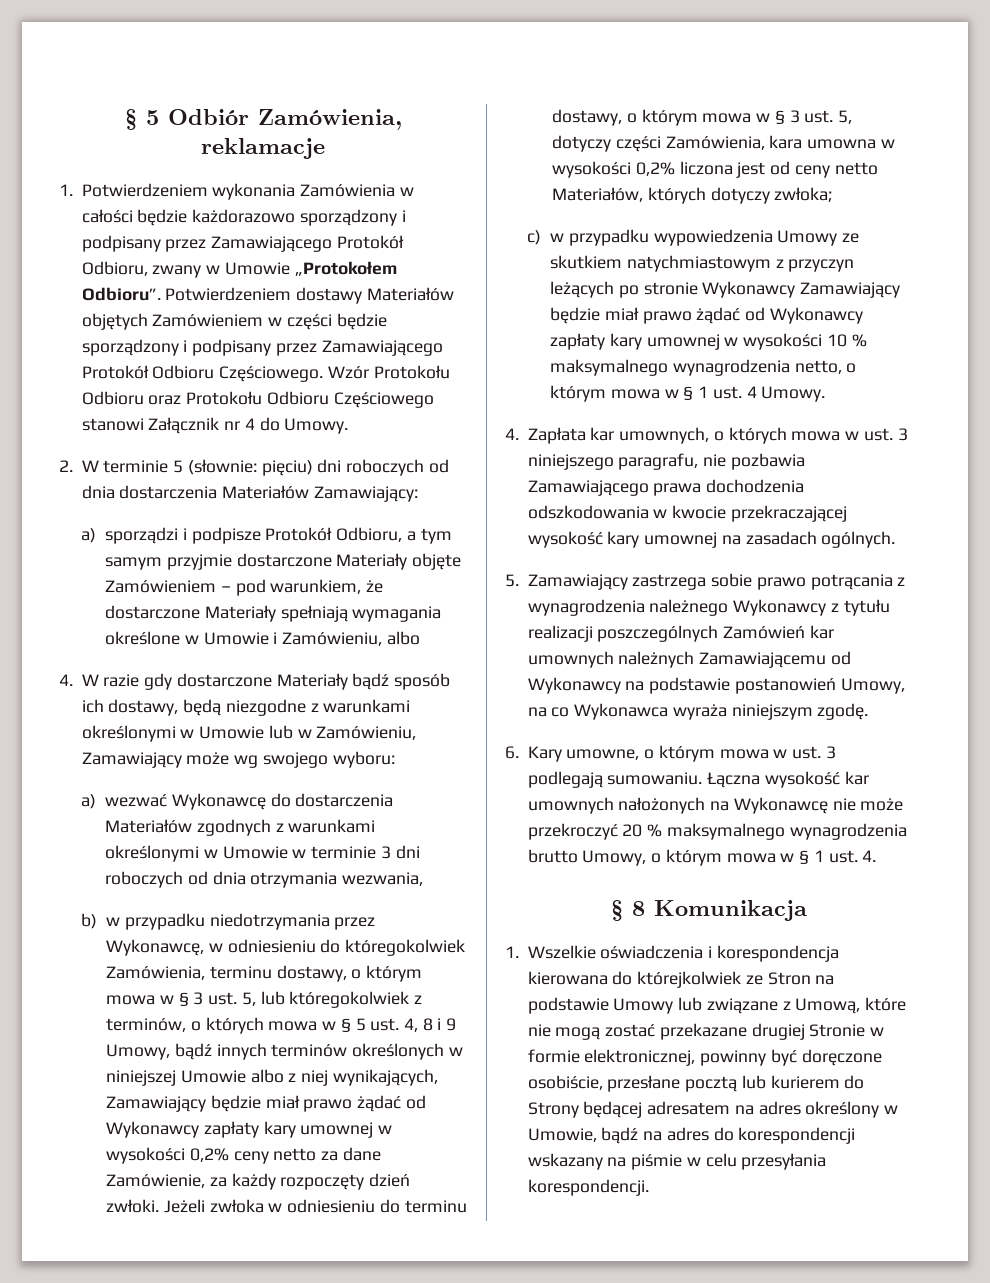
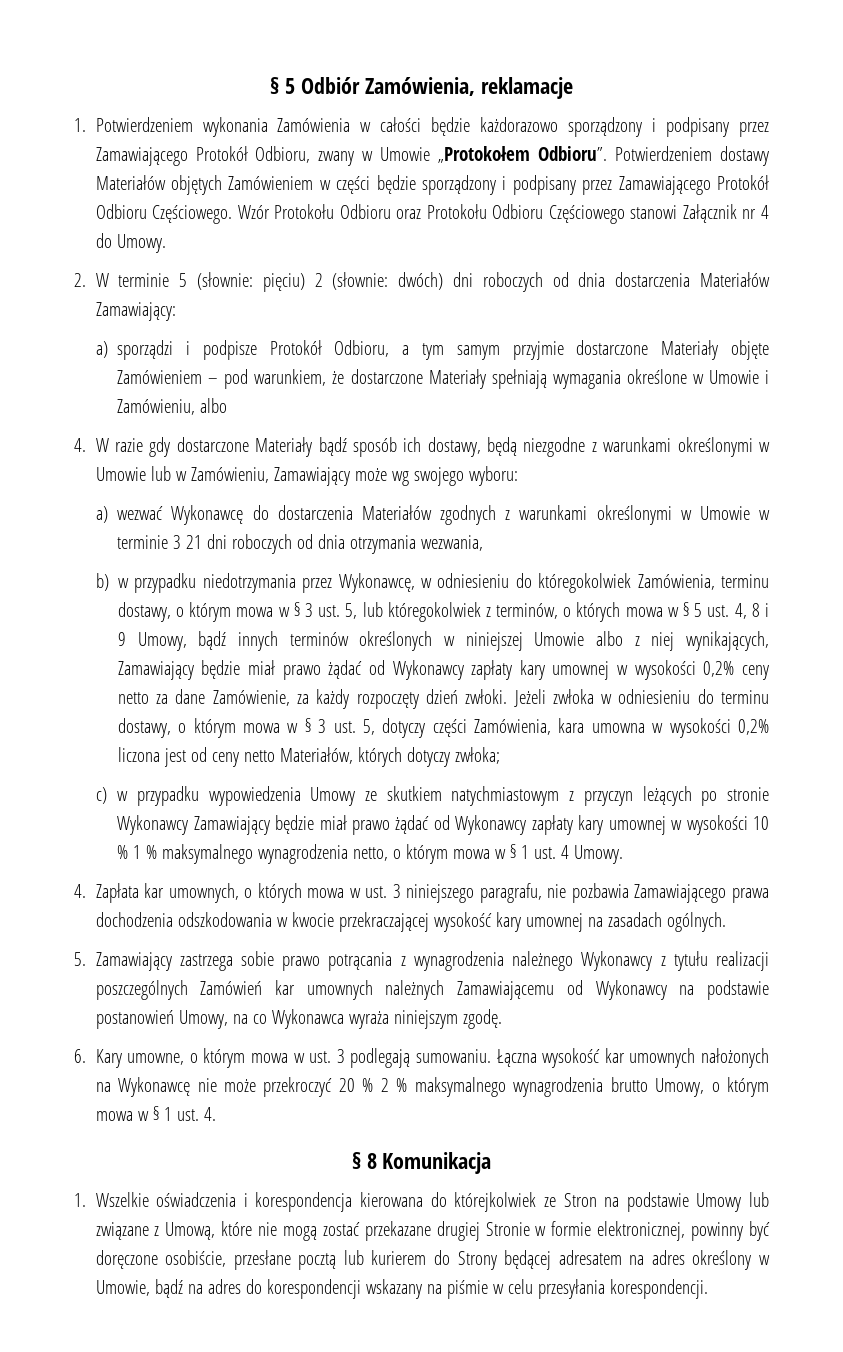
(313, 468) none -> [314,272,444,290] 2 (słownie: dwóch)
(391, 852) none -> [186,535,203,549] 21
(867, 340) none -> [133,845,158,859] 1 %
(663, 830) none -> [380,1078,408,1092] 2 %

